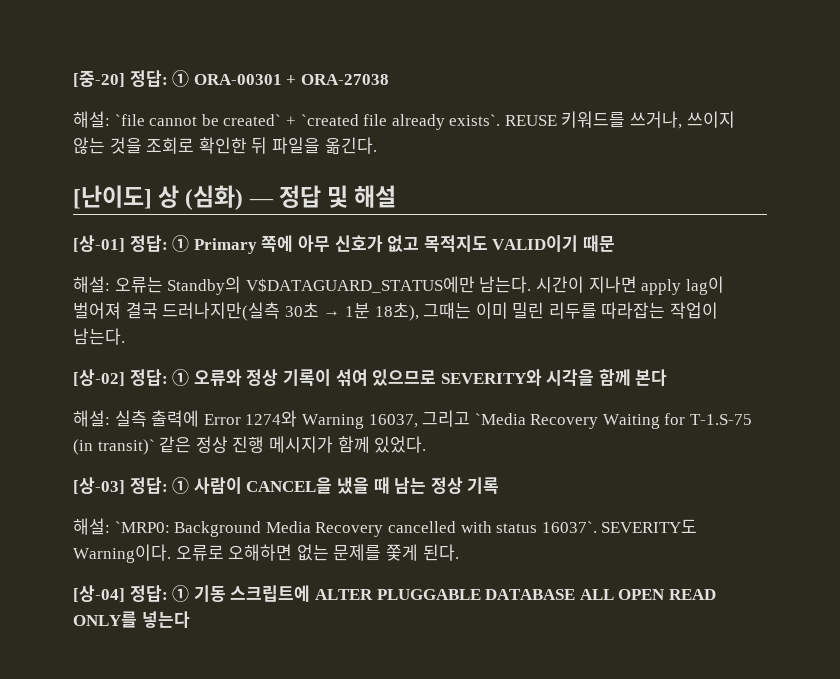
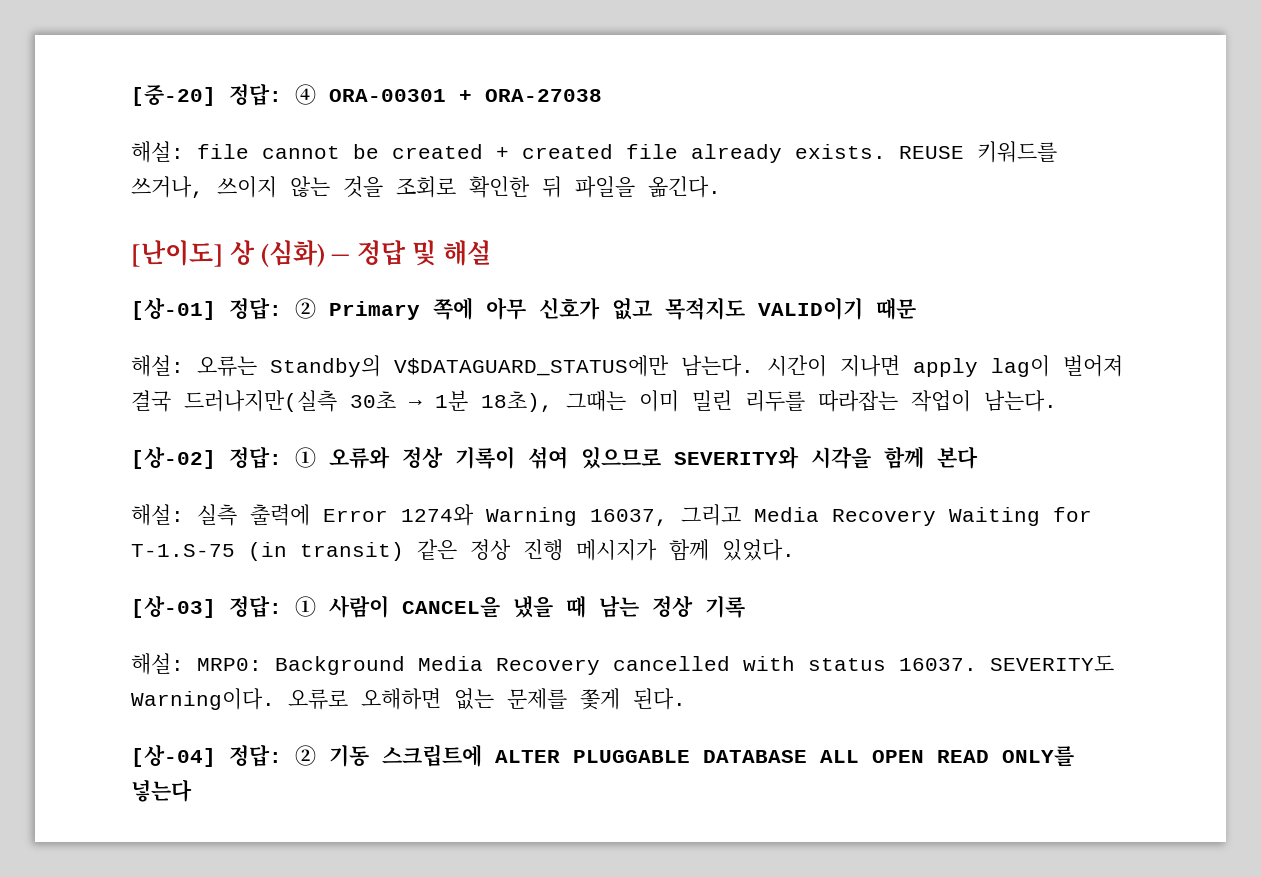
[172,70,190,87] ① -> [295,84,316,105] ④
[114,114,145,126] `file -> [197,144,249,159] file
[223,114,359,126] created` + `created -> [392,144,613,159] created + created
[449,114,501,126] exists`. -> [795,144,886,159] exists.
[172,235,190,252] ① -> [295,298,316,319] ②
[474,413,526,425] `Media -> [754,507,819,522] Media
[97,439,155,455] transit)` -> [300,542,404,561] transit)
[114,521,170,533] `MRP0: -> [197,658,262,671] MRP0:
[541,521,597,533] 16037`. -> [899,658,977,671] 16037.
[172,585,190,602] ① -> [295,745,316,766] ②

